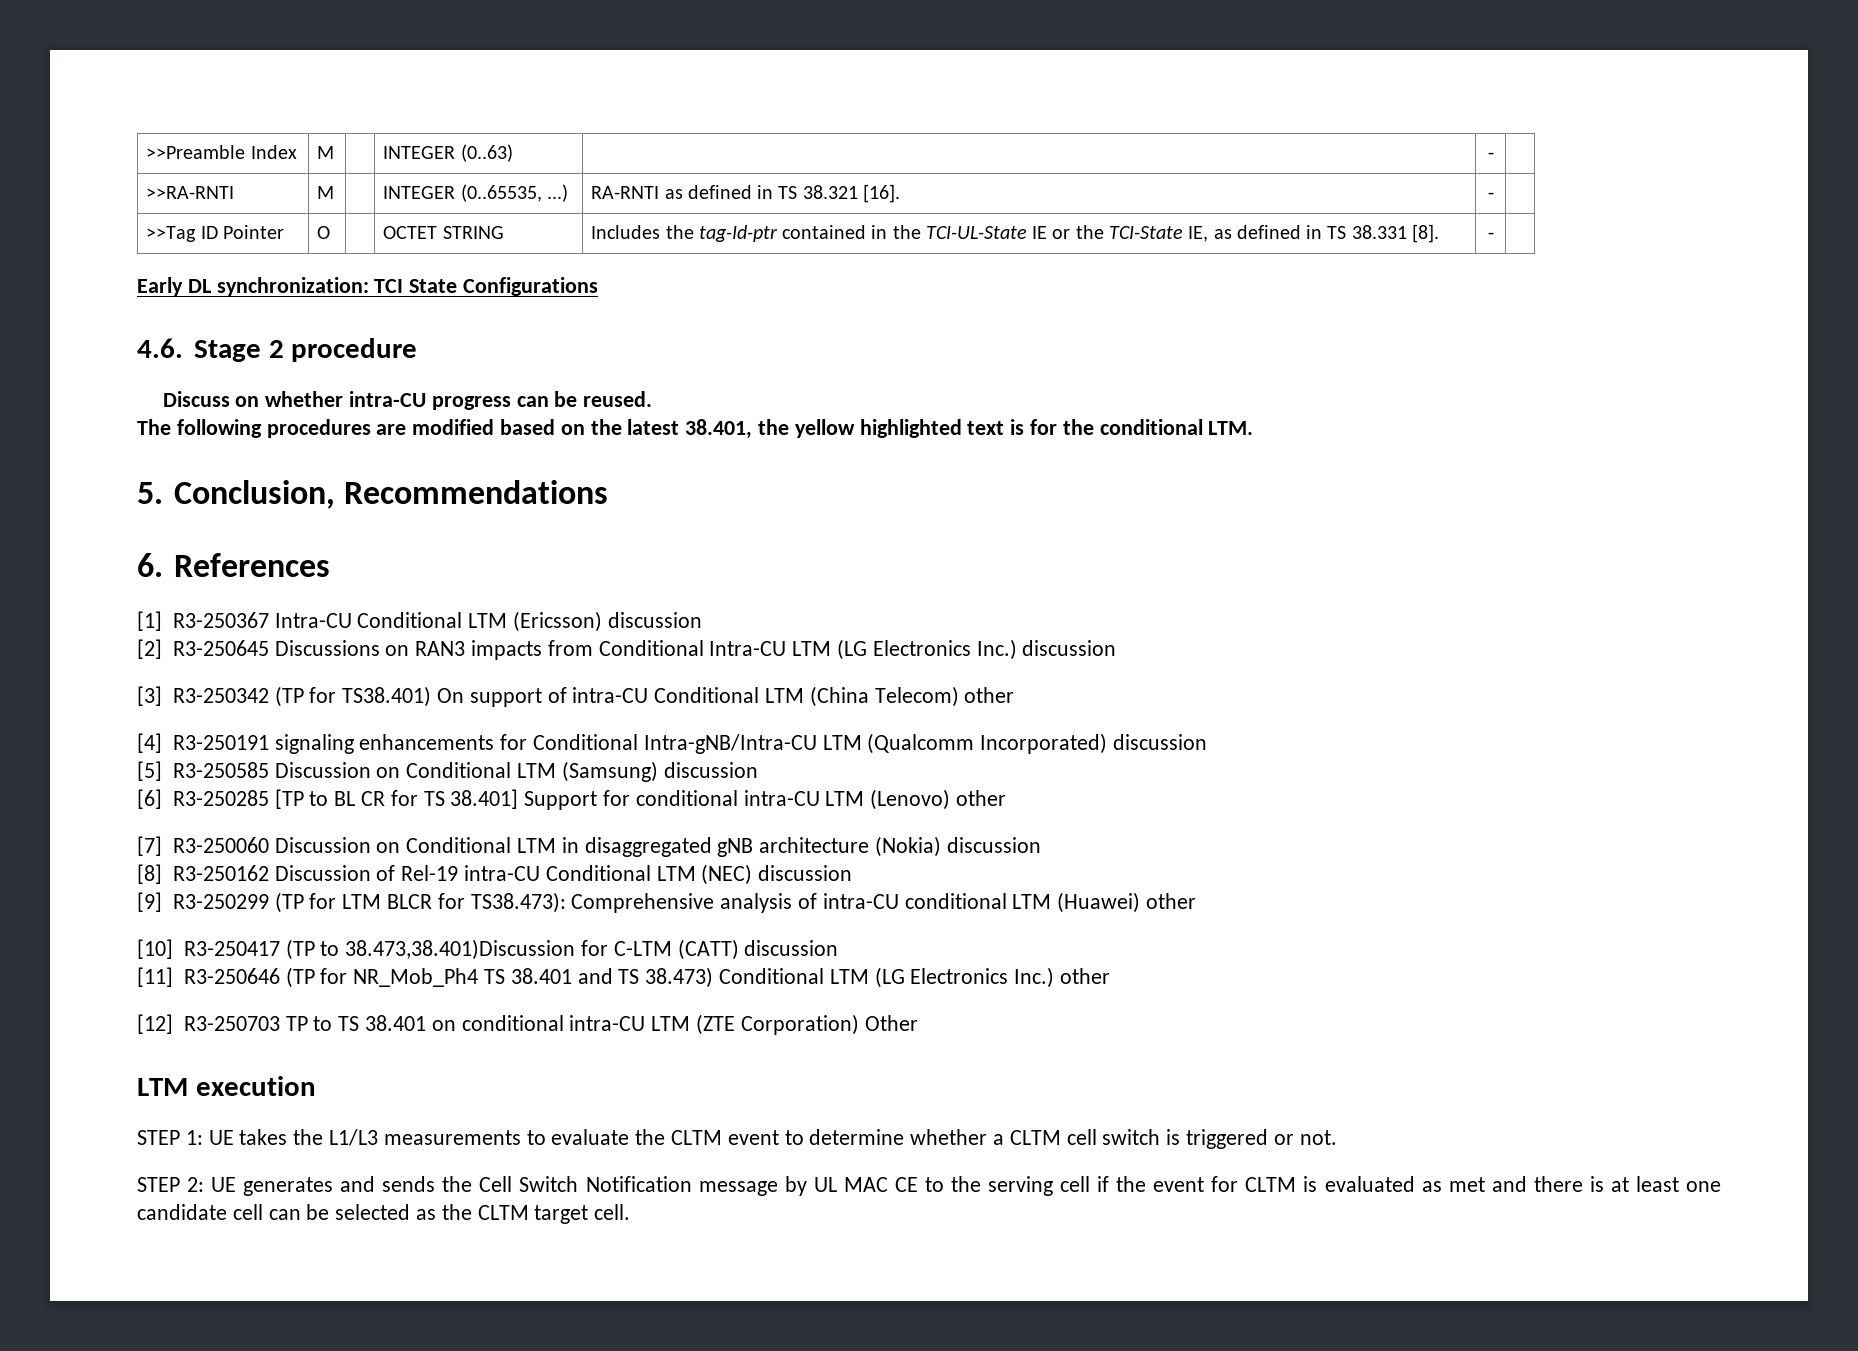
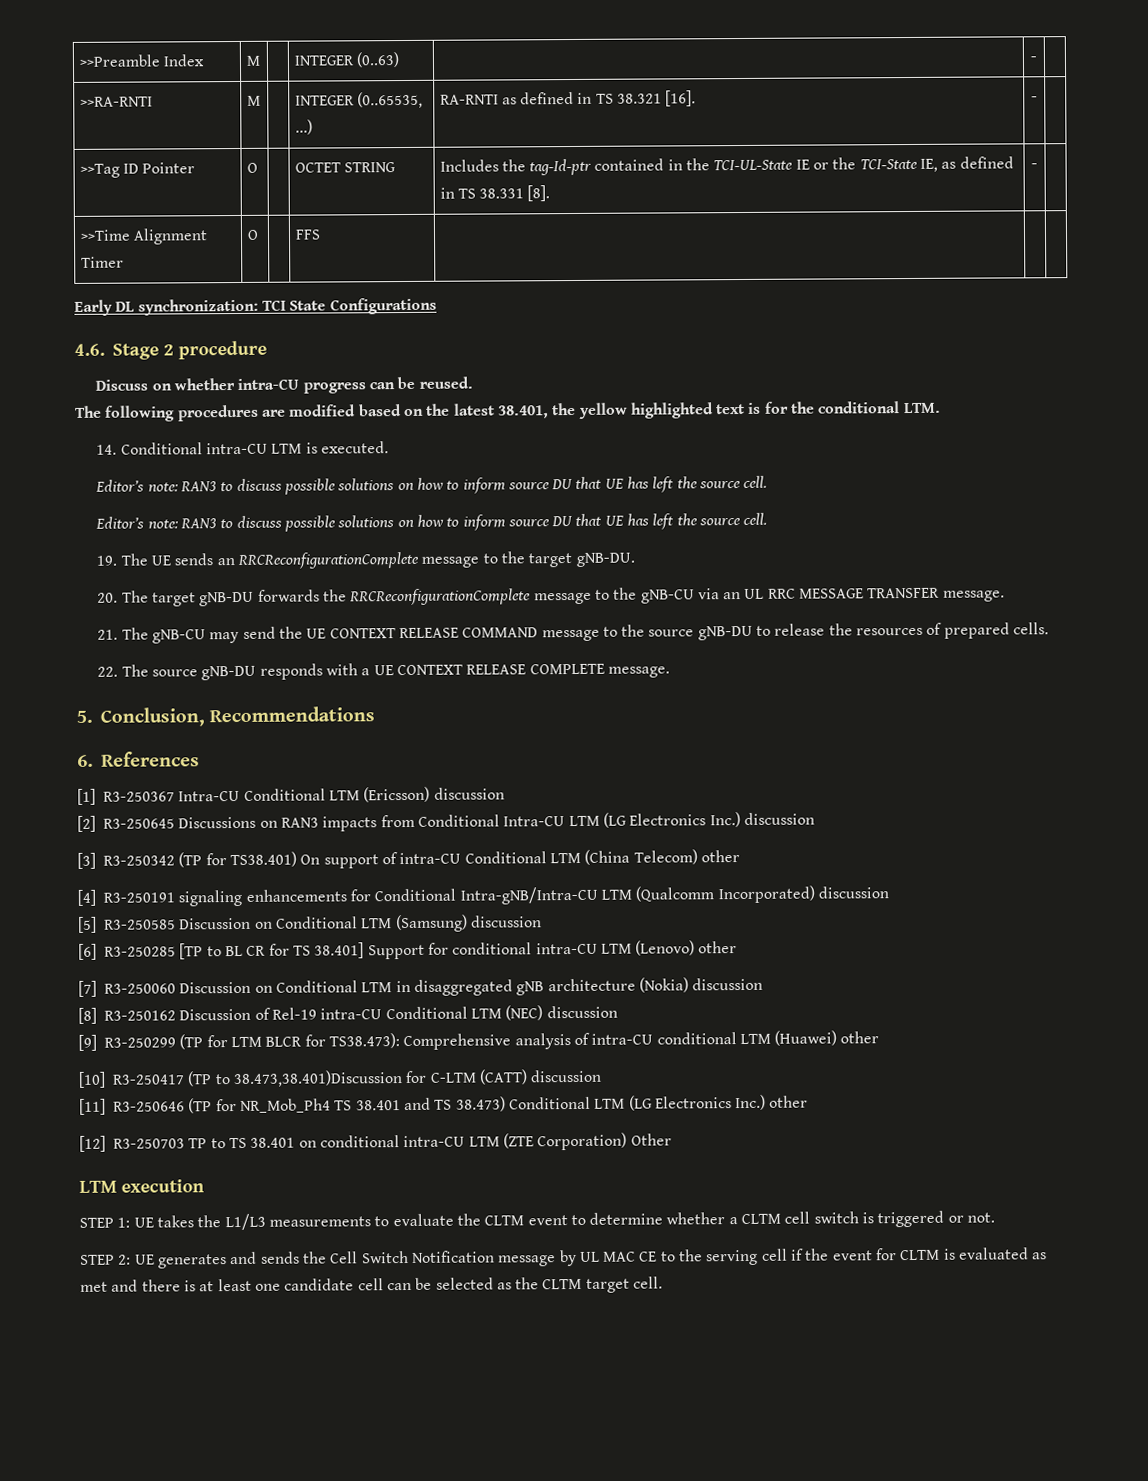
(1494, 235) none -> [79,228,208,245] [80,256,124,268] [246,229,259,240] [294,229,321,240] // >>Time Alignment Timer | O | | FFS | | |
(1254, 428) none -> [96,441,389,455] [95,475,768,495] [95,512,768,532] [96,551,635,569] [97,587,1005,607] [97,622,1050,644] [97,663,670,681] // 14. Conditional intra-CU LTM is executed. // Editor’s note: RAN3 to discuss possible solutions on how to inform source DU that UE has left the source cell. // Editor’s note: RAN3 to discuss possible solutions on how to inform source DU that UE has left the source cell. // 19. The UE sends an RRCReconfigurationComplete message to the target gNB-DU. // 20. The target gNB-DU forwards the RRCReconfigurationComplete message to the gNB-CU via an UL RRC MESSAGE TRANSFER message. // 21. The gNB-CU may send the UE CONTEXT RELEASE COMMAND message to the source gNB-DU to release the resources of prepared cells. // 22. The source gNB-DU responds with a UE CONTEXT RELEASE COMPLETE message.

